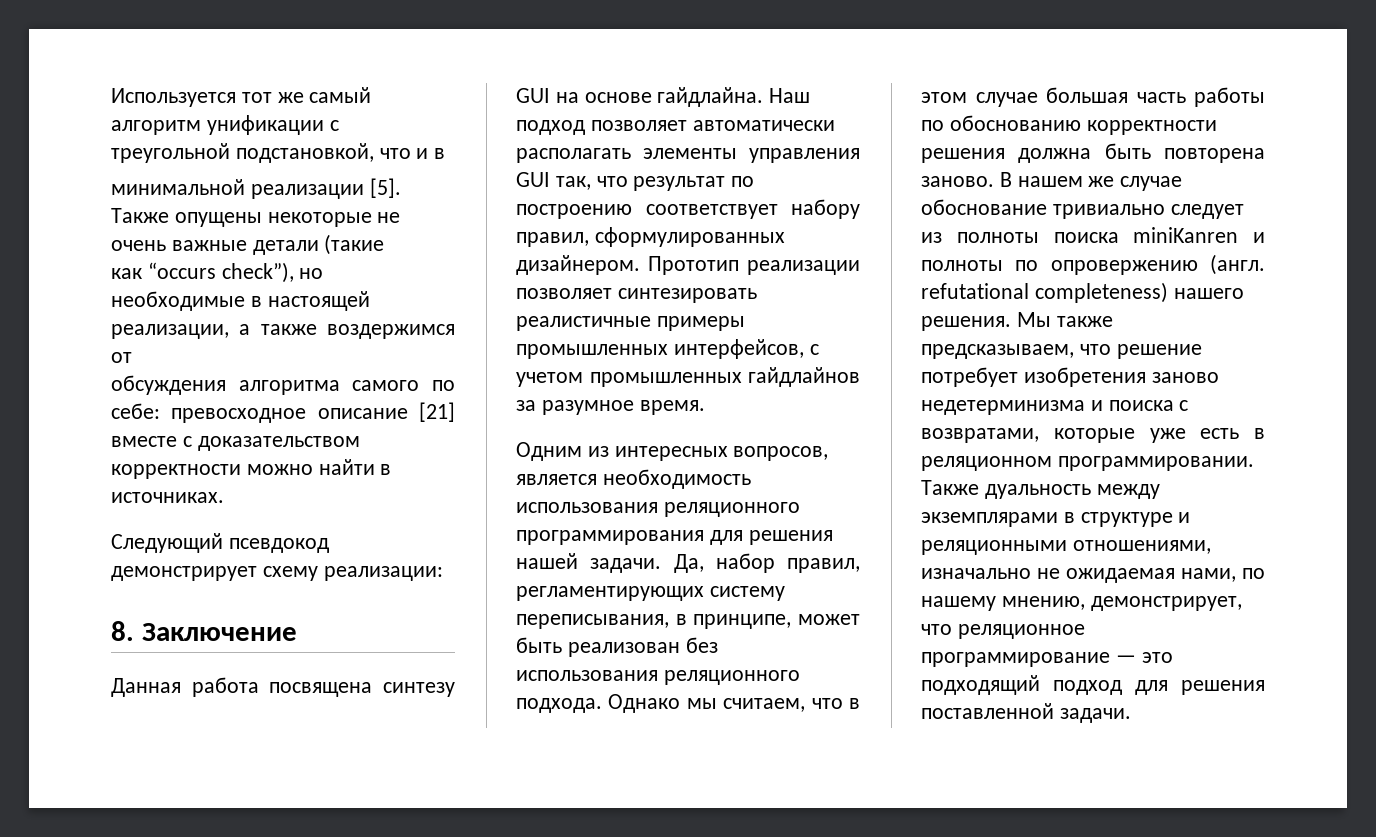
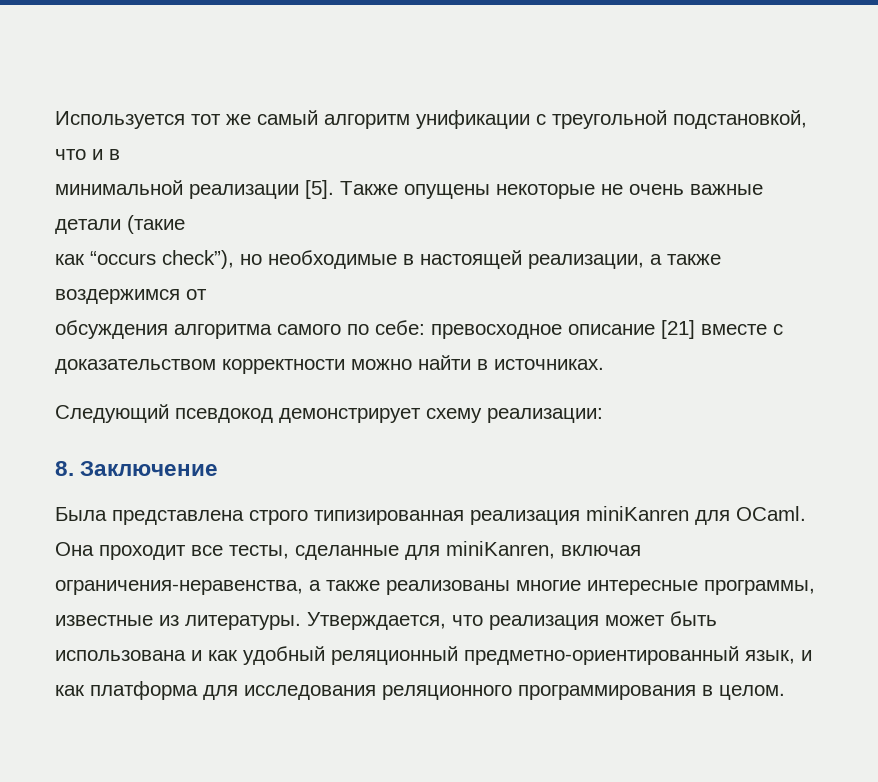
[111,677,455,697] [516,87,811,107] [516,120,835,135] [516,148,860,163] [516,172,755,191] [516,199,860,219] [516,227,785,247] [516,255,860,275] [516,288,757,303] [516,316,745,331] [516,339,819,359] [516,367,860,387] [516,400,705,415] [516,442,829,461] [516,469,751,489] [516,502,800,517] [516,530,833,545] [516,553,860,573] [516,586,785,601] [516,614,860,629] [516,637,718,657] [516,670,800,685] [516,694,860,713] [921,87,1265,107] [921,115,1217,135] [921,143,1265,163] [921,172,1183,191] [921,199,1244,219] [921,227,1265,243] [921,254,1265,275] [921,282,1244,303] [921,312,1113,331] [921,344,1202,359] [921,367,1219,387] [921,400,1189,415] [921,428,1265,443] [921,456,1254,471] [921,480,1160,499] [921,512,1191,527] [921,540,1211,555] [921,568,1265,583] [921,596,1242,611] [921,624,1085,639] [921,652,1173,667] [921,675,1265,695] [921,703,1131,723] Данная работа посвящена синтезу GUI на основе гайдлайна. Наш подход позволяет автоматически располагать элементы управления GUI так, что результат по построению соответствует набору правил, сформулированных дизайнером. Прототип реализации позволяет синтезировать реалистичные примеры промышленных интерфейсов, с учетом промышленных гайдлайнов за разумное время. // Одним из интересных вопросов, является необходимость использования реляционного программирования для решения нашей задачи. Да, набор правил, регламентирующих систему переписывания, в принципе, может быть реализован без использования реляционного подхода. Однако мы считаем, что в этом случае большая часть работы по обоснованию корректности решения должна быть повторена заново. В нашем же случае обоснование тривиально следует из полноты поиска miniKanren и полноты по опровержению (англ. refutational completeness) нашего решения. Мы также предсказываем, что решение потребует изобретения заново недетерминизма и поиска с возвратами, которые уже есть в реляционном программировании. Также дуальность между экземплярами в структуре и реляционными отношениями, изначально не ожидаемая нами, по нашему мнению, демонстрирует, что реляционное программирование — это подходящий подход для решения поставленной задачи. -> [55,506,806,525] [55,541,641,560] [55,580,815,595] [55,611,717,630] [55,646,812,665] [55,681,785,700] Была представлена строго типизированная реализация miniKanren для OCaml. Она проходит все тесты, сделанные для miniKanren, включая ограничения-неравенства, а также реализованы многие интересные программы, известные из литературы. Утверждается, что реализация может быть использована и как удобный реляционный предметно-ориентированный язык, и как платформа для исследования реляционного программирования в целом.

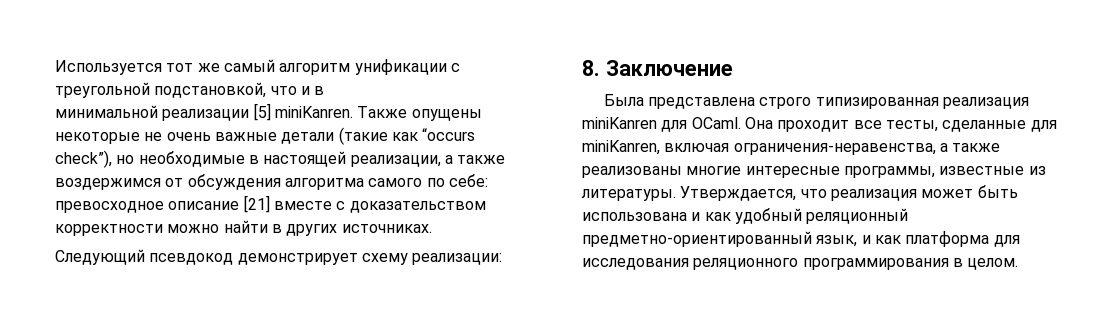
[305,180,334,199] [5]. -> [253,103,353,121] [5] miniKanren.
(185, 224) // -> (388, 136) none
(207, 294) // -> (184, 182) none
(488, 364) none -> [286,224,338,236] других

